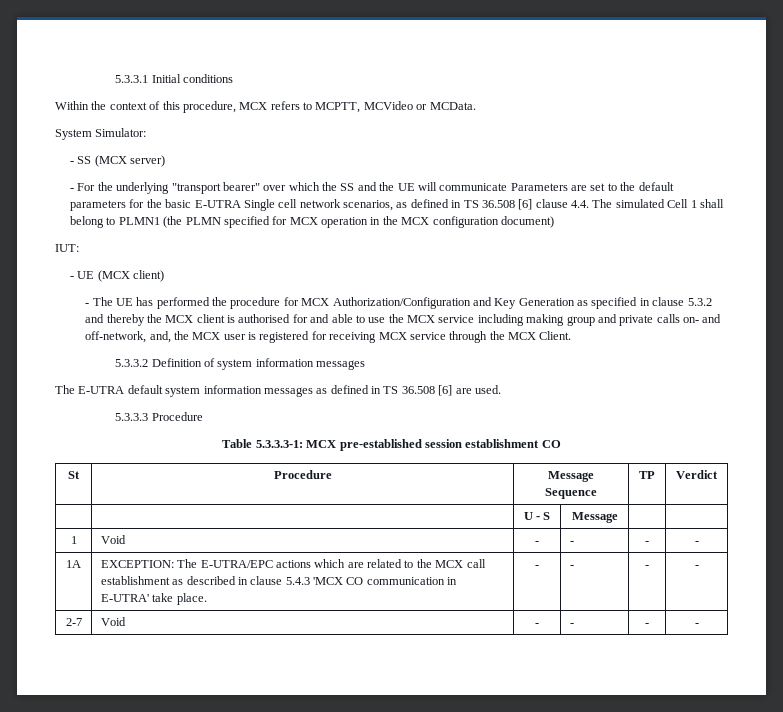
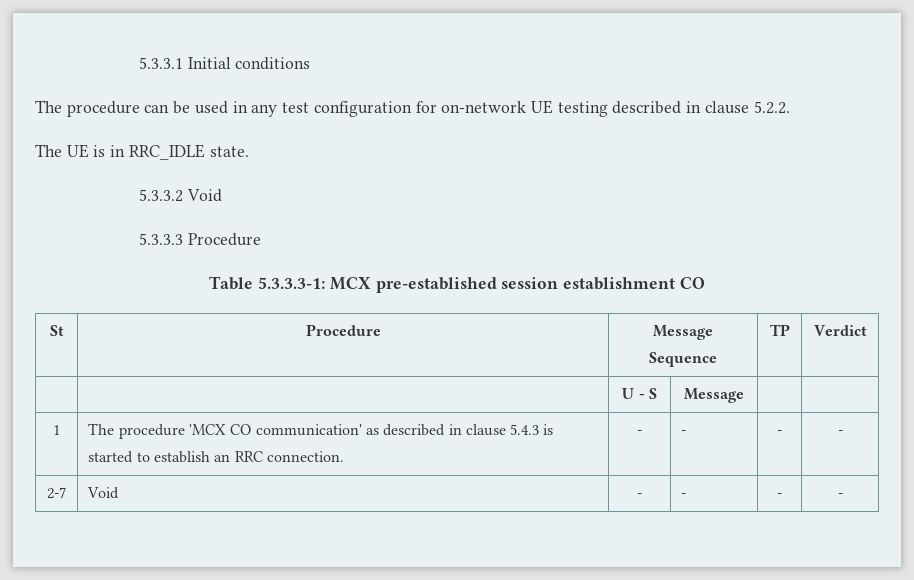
[55,101,476,113] [55,128,147,140] [70,155,166,167] [70,182,674,194] [70,199,724,211] [70,216,554,228] [55,244,79,252] [70,270,165,282] [85,297,712,309] [85,314,722,326] [85,331,572,343] [115,358,366,370] [55,385,501,397] Within the context of this procedure, MCX refers to MCPTT, MCVideo or MCData. // System Simulator: // - SS (MCX server) // - For the underlying "transport bearer" over which the SS and the UE will communicate Parameters are set to the default parameters for the basic E-UTRA Single cell network scenarios, as defined in TS 36.508 [6] clause 4.4. The simulated Cell 1 shall belong to PLMN1 (the PLMN specified for MCX operation in the MCX configuration document) // IUT: // - UE (MCX client) // - The UE has performed the procedure for MCX Authorization/Configuration and Key Generation as specified in clause 5.3.2 and thereby the MCX client is authorised for and able to use the MCX service including making group and private calls on- and off-network, and, the MCX user is registered for receiving MCX service through the MCX Client. // 5.3.3.2 Definition of system information messages // The E-UTRA default system information messages as defined in TS 36.508 [6] are used. -> [35,100,790,117] [35,144,249,160] [138,189,222,202] The procedure can be used in any test configuration for on-network UE testing described in clause 5.2.2. // The UE is in RRC_IDLE state. // 5.3.3.2 Void
[100,535,126,544] [535,541,539,544] [569,541,574,544] [645,541,649,544] [694,541,699,544] [66,560,81,568] [100,559,486,568] [100,576,170,585] Void | - | - | - | - // 1A | EXCEPTION: The E-UTRA/EPC actions which are related to the MCX call establishment -> [88,423,362,439] The procedure 'MCX CO communication'
[313,577,458,585] [100,593,207,605] 'MCX CO communication in E-UTRA' take place. -> [543,424,554,435] [88,451,344,463] is started to establish an RRC connection.

